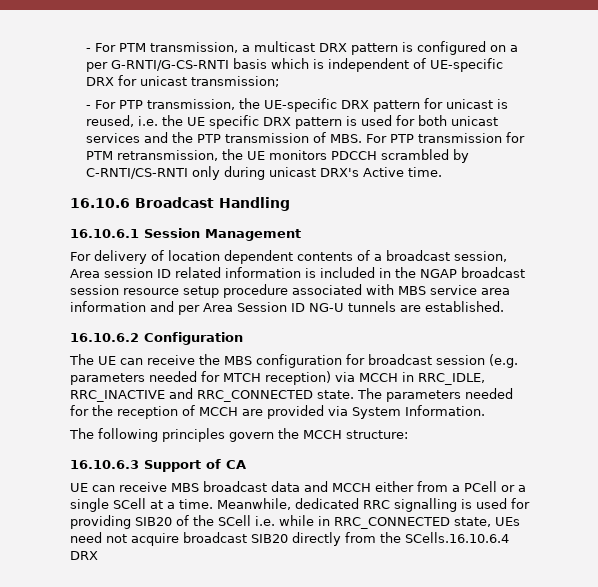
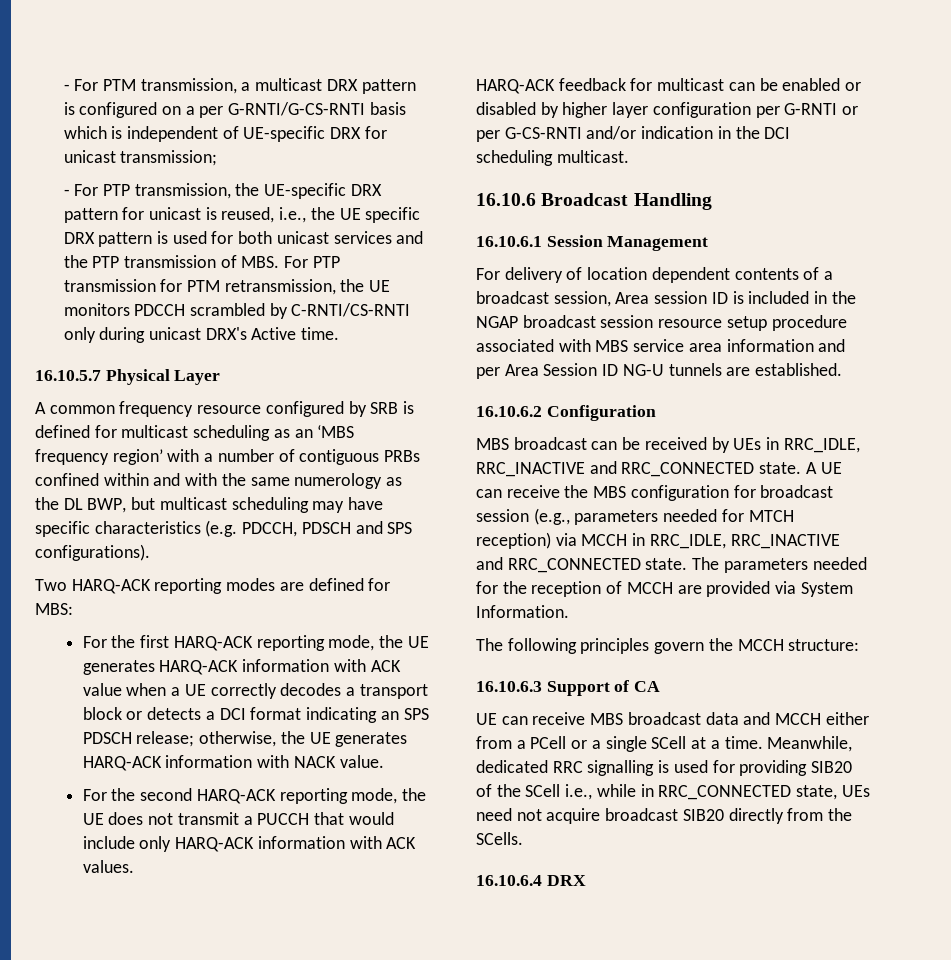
[137,116,158,126] i.e. -> [279,207,307,223] i.e.,
(442, 172) none -> [35,369,221,385] [35,401,415,417] [35,425,355,441] [35,449,421,465] [35,473,403,489] [35,497,384,513] [35,520,413,537] [35,544,150,561] [35,578,391,594] [35,603,73,615] [82,635,429,651] [82,659,401,675] [82,683,428,699] [82,707,429,723] [82,731,408,747] [82,755,384,771] [82,788,427,804] [82,812,394,825] [82,836,417,852] [82,860,134,873] [476,78,862,94] [476,102,859,118] [476,126,791,142] [476,150,629,166] // 16.10.5.7 Physical Layer // A common frequency resource configured by SRB is defined for multicast scheduling as an ‘MBS frequency region’ with a number of contiguous PRBs confined within and with the same numerology as the DL BWP, but multicast scheduling may have specific characteristics (e.g. PDCCH, PDSCH and SPS configurations). // Two HARQ-ACK reporting modes are defined for MBS: // For the first HARQ-ACK reporting mode, the UE generates HARQ-ACK information with ACK value when a UE correctly decodes a transport block or detects a DCI format indicating an SPS PDSCH release; otherwise, the UE generates HARQ-ACK information with NACK value. // For the second HARQ-ACK reporting mode, the UE does not transmit a PUCCH that would include only HARQ-ACK information with ACK values. // HARQ-ACK feedback for multicast can be enabled or disabled by higher layer configuration per G-RNTI or per G-CS-RNTI and/or indication in the DCI scheduling multicast.
[175,267,301,278] related information -> (728, 298) none
[69,354,94,365] The -> [476,437,860,453] [476,461,817,477] MBS broadcast can be received by UEs in RRC_IDLE, RRC_INACTIVE and RRC_CONNECTED state. A
[489,354,518,368] (e.g. -> [533,508,570,525] (e.g.,
[255,516,275,526] i.e. -> [565,784,593,800] i.e.,
[405,532,509,543] SCells.16.10.6.4 -> [476,832,523,845] [476,875,542,886] SCells. // 16.10.6.4

